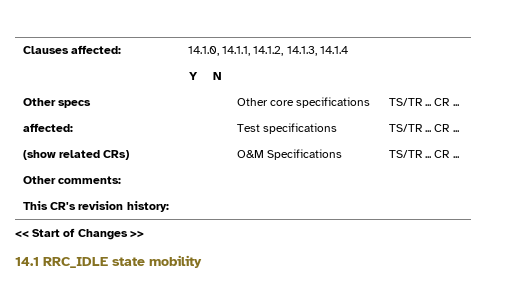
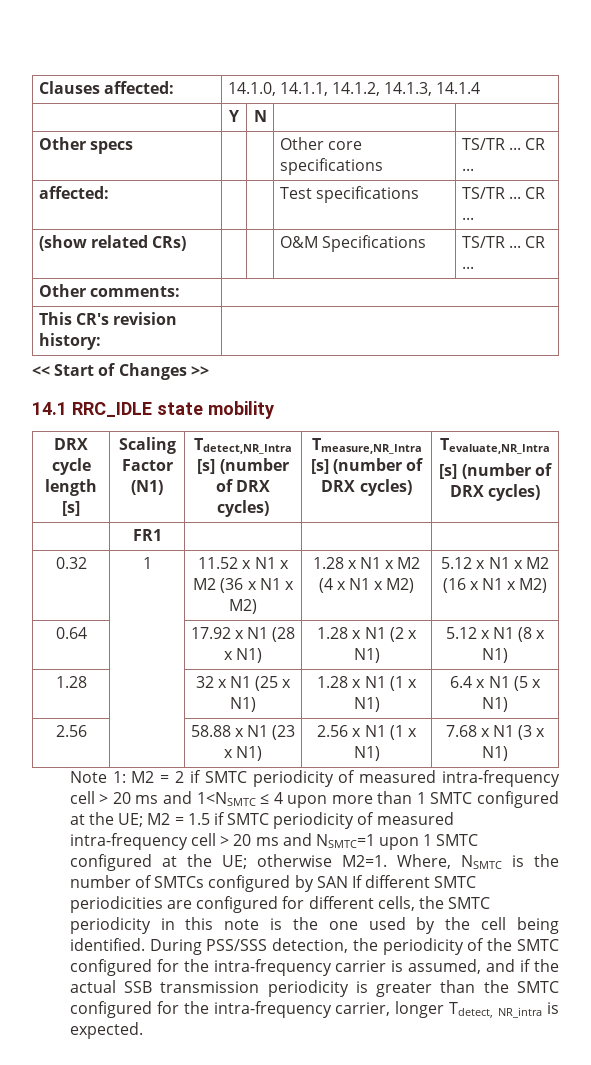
(202, 261) none -> [54,438,88,450] [51,458,91,475] [45,479,97,496] [62,501,80,516] [118,437,176,454] [121,459,173,471] [131,480,163,495] [194,438,292,454] [197,458,289,474] [215,479,271,492] [217,500,269,517] [311,438,422,454] [310,458,424,474] [321,479,412,496] [440,438,550,454] [439,463,552,479] [449,484,541,501] [132,529,162,541] [55,557,87,569] [142,557,152,569] [198,557,289,569] [193,578,294,593] [229,599,257,614] [312,557,421,569] [318,578,415,593] [441,557,549,569] [442,578,548,593] [55,627,87,639] [190,627,296,642] [223,648,263,663] [317,627,417,642] [353,648,380,663] [445,627,546,642] [482,648,508,663] [55,676,87,688] [195,676,292,691] [230,697,256,712] [317,676,417,691] [353,697,380,712] [450,676,541,691] [482,697,508,712] [55,725,87,737] [190,725,296,740] [223,746,263,761] [317,725,417,740] [353,746,380,761] [445,725,546,740] [482,746,508,761] [69,770,560,787] [69,791,559,808] [69,812,454,829] [69,833,479,850] [69,854,559,871] [69,875,477,892] [69,896,491,913] [69,917,559,934] [69,938,559,955] [69,959,559,976] [69,980,559,997] [69,1001,559,1018] [69,1022,143,1039] // DRX cycle length [s] | Scaling Factor (N1) | Tdetect,NR_Intra [s] (number of DRX cycles) | Tmeasure,NR_Intra [s] (number of DRX cycles) | Tevaluate,NR_Intra // [s] (number of DRX cycles) // | FR1 | | | // 0.32 | 1 | 11.52 x N1 x M2 (36 x N1 x M2) | 1.28 x N1 x M2 (4 x N1 x M2) | 5.12 x N1 x M2 (16 x N1 x M2) // 0.64 | | 17.92 x N1 (28 x N1) | 1.28 x N1 (2 x N1) | 5.12 x N1 (8 x N1) // 1.28 | | 32 x N1 (25 x N1) | 1.28 x N1 (1 x N1) | 6.4 x N1 (5 x N1) // 2.56 | | 58.88 x N1 (23 x N1) | 2.56 x N1 (1 x N1) | 7.68 x N1 (3 x N1) // Note 1: M2 = 2 if SMTC periodicity of measured intra-frequency cell > 20 ms and 1<NSMTC ≤ 4 upon more than 1 SMTC configured at the UE; M2 = 1.5 if SMTC periodicity of measured intra-frequency cell > 20 ms and NSMTC=1 upon 1 SMTC configured at the UE; otherwise M2=1. Where, NSMTC is the number of SMTCs configured by SAN If different SMTC periodicities are configured for different cells, the SMTC periodicity in this note is the one used by the cell being identified. During PSS/SSS detection, the periodicity of the SMTC configured for the intra-frequency carrier is assumed, and if the actual SSB transmission periodicity is greater than the SMTC configured for the intra-frequency carrier, longer Tdetect, NR_intra is expected.

